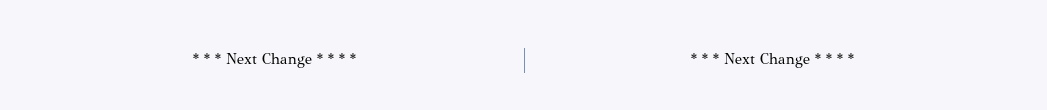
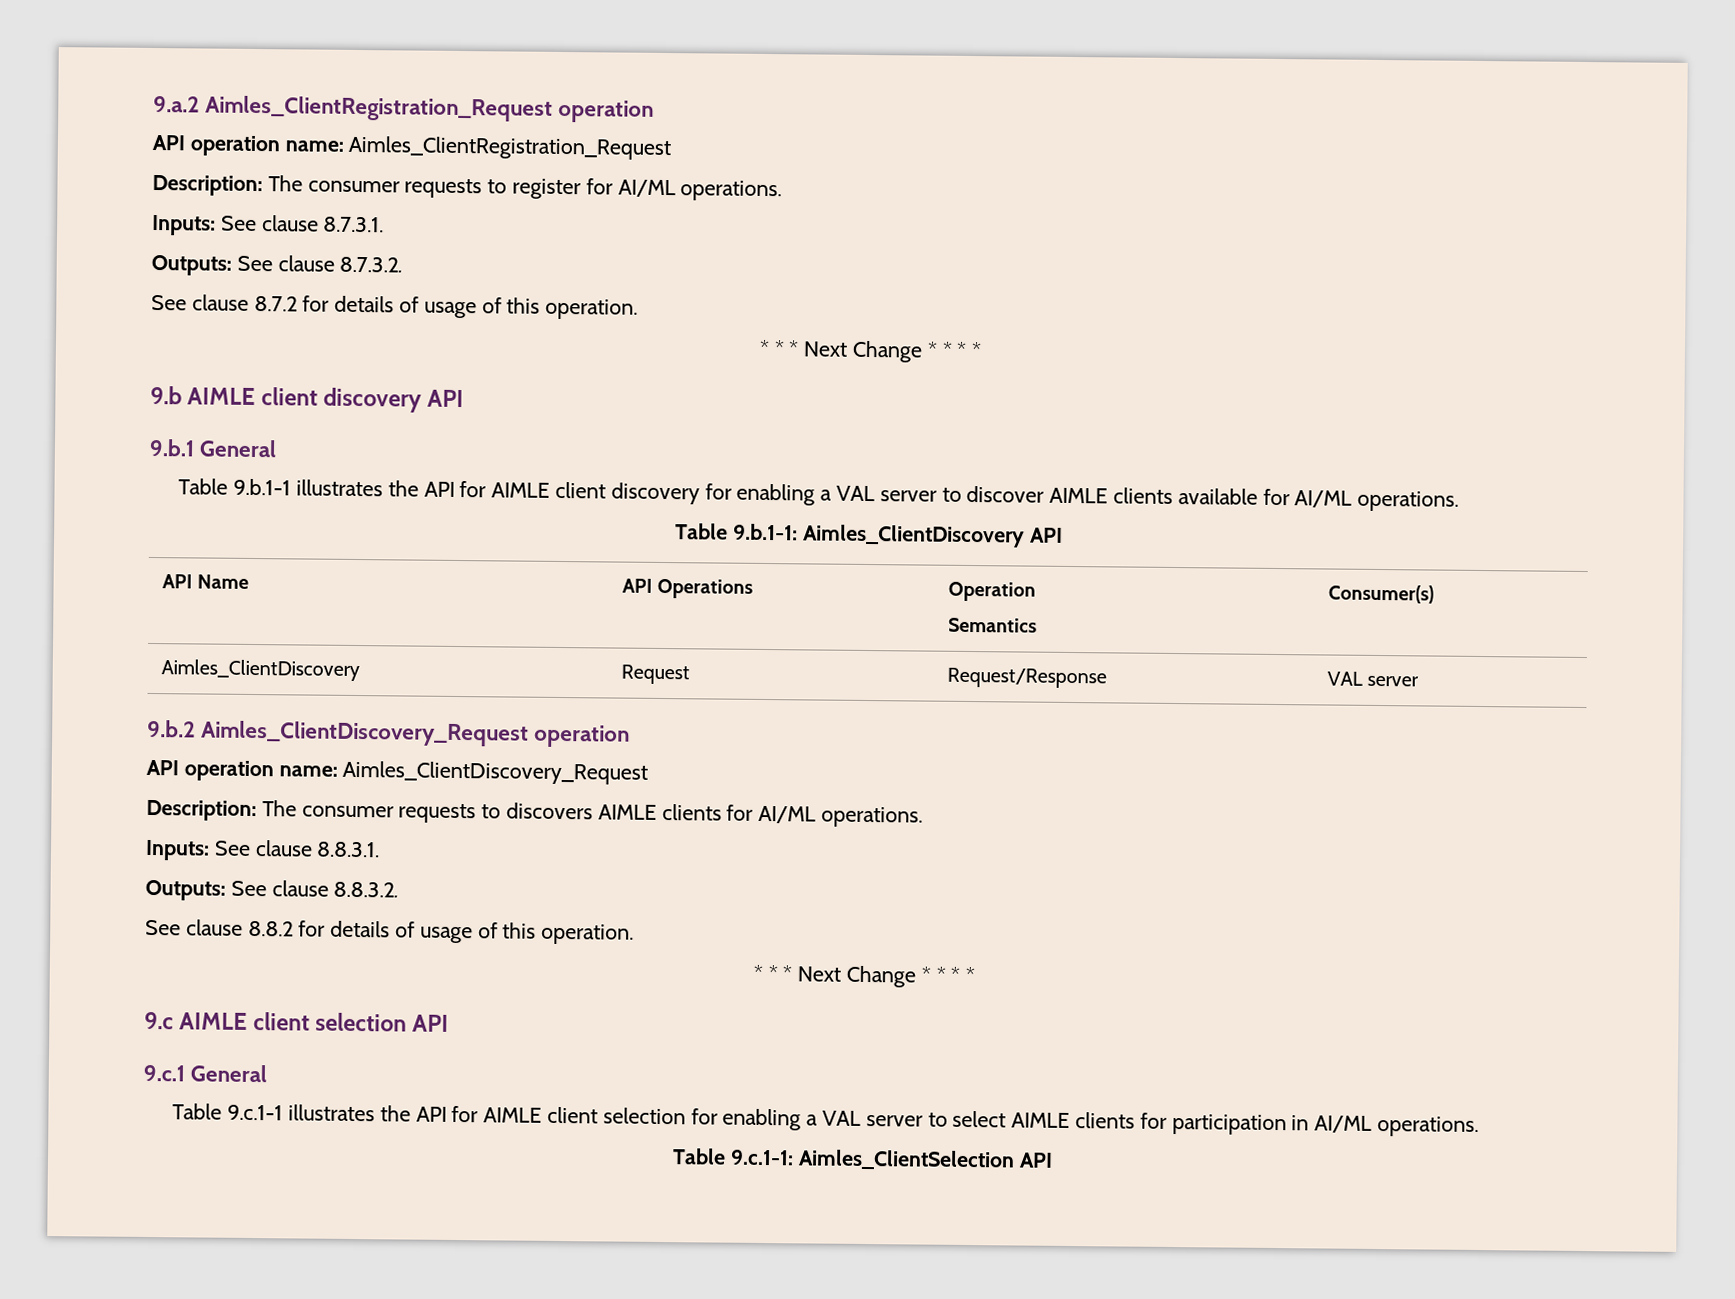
[193,53,356,68] [691,53,854,68] * * * Next Change * * * * // * * * Next Change * * * * -> [153,95,655,123] [152,134,672,161] [152,174,783,202] [152,214,385,236] [151,254,404,276] [151,294,639,320] [758,339,983,363] [150,385,465,413] [149,438,278,458] [178,478,1460,512] [675,523,1063,548] [161,574,249,589] [621,578,753,599] [947,581,1036,602] [947,617,1037,633] [1327,584,1434,604] [160,659,360,682] [620,664,690,685] [946,667,1107,689] [1326,671,1419,687] [147,719,631,748] [146,759,649,785] [146,799,924,828] [145,839,381,861] [145,879,400,901] [145,919,635,945] [752,964,976,988] [144,1011,450,1032] [143,1064,268,1083] [172,1103,1480,1138] [672,1148,1053,1171] 9.a.2 Aimles_ClientRegistration_Request operation // API operation name: Aimles_ClientRegistration_Request // Description: The consumer requests to register for AI/ML operations. // Inputs: See clause 8.7.3.1. // Outputs: See clause 8.7.3.2. // See clause 8.7.2 for details of usage of this operation. // * * * Next Change * * * * // 9.b AIMLE client discovery API // 9.b.1 General // Table 9.b.1-1 illustrates the API for AIMLE client discovery for enabling a VAL server to discover AIMLE clients available for AI/ML operations. // Table 9.b.1-1: Aimles_ClientDiscovery API // API Name | API Operations | Operation // Semantics | Consumer(s) // Aimles_ClientDiscovery | Request | Request/Response | VAL server // 9.b.2 Aimles_ClientDiscovery_Request operation // API operation name: Aimles_ClientDiscovery_Request // Description: The consumer requests to discovers AIMLE clients for AI/ML operations. // Inputs: See clause 8.8.3.1. // Outputs: See clause 8.8.3.2. // See clause 8.8.2 for details of usage of this operation. // * * * Next Change * * * * // 9.c AIMLE client selection API // 9.c.1 General // Table 9.c.1-1 illustrates the API for AIMLE client selection for enabling a VAL server to select AIMLE clients for participation in AI/ML operations. // Table 9.c.1-1: Aimles_ClientSelection API

